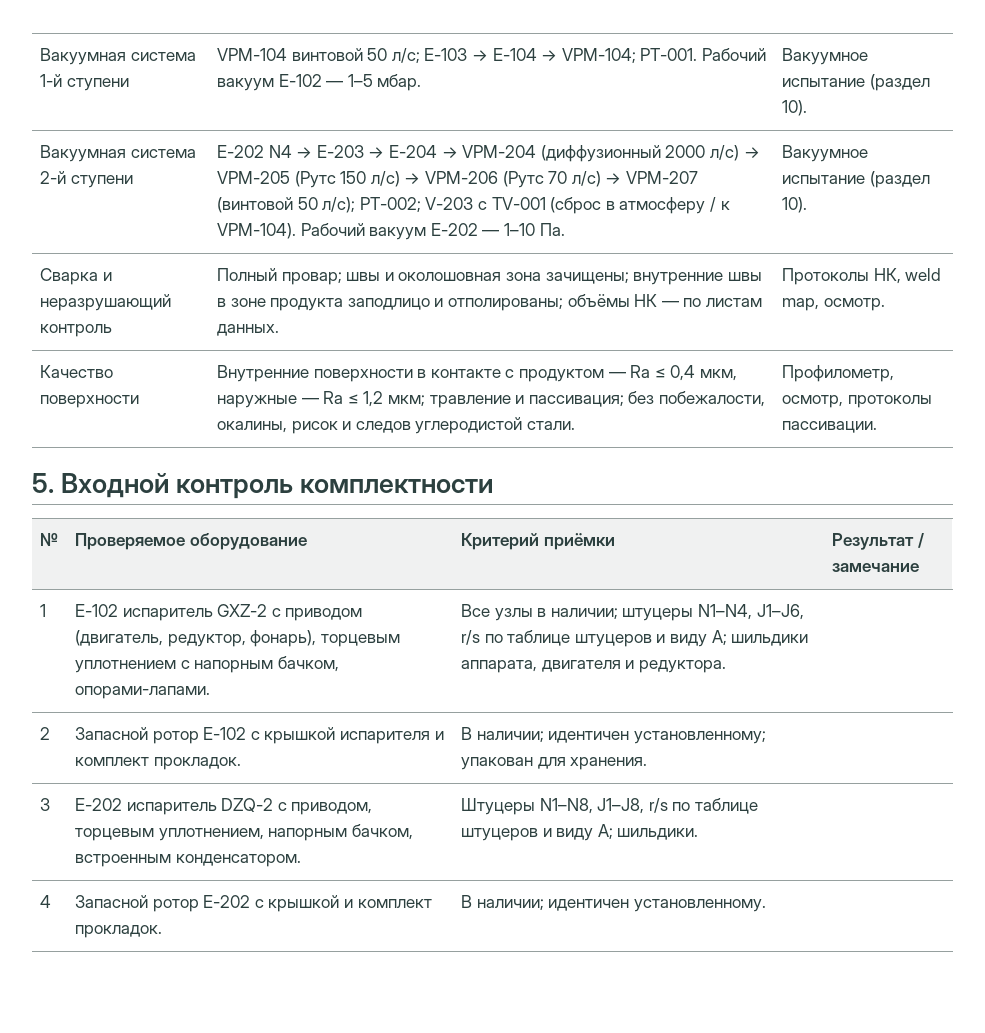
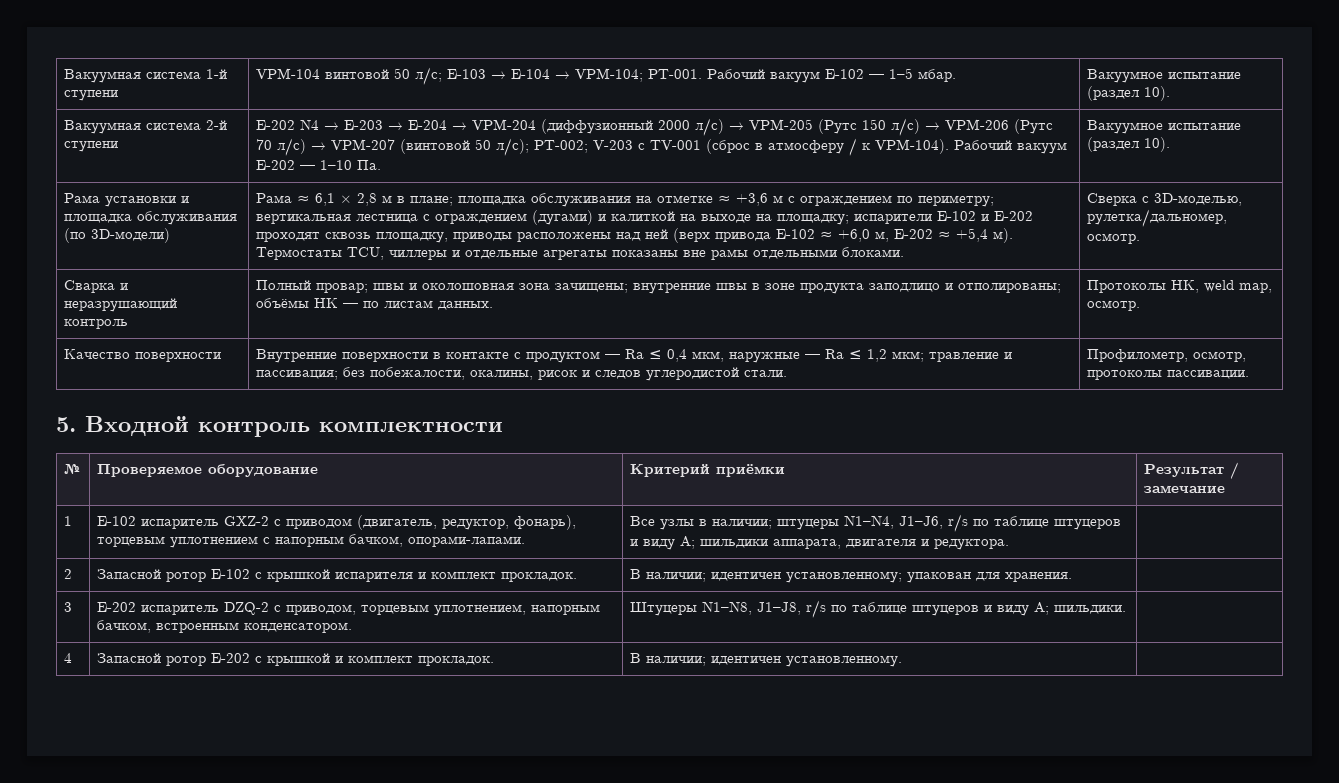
(808, 205) none -> [63,193,189,207] [63,211,237,225] [63,228,170,243] [255,193,994,207] [255,210,1033,225] [255,228,1013,243] [255,247,904,260] [1086,193,1242,206] [1086,209,1227,227] [1086,233,1140,244] // Рама установки и площадка обслуживания (по 3D-модели) | Рама ≈ 6,1 × 2,8 м в плане; площадка обслуживания на отметке ≈ +3,6 м с ограждением по периметру; вертикальная лестница с ограждением (дугами) и калиткой на выходе на площадку; испарители E-102 и E-202 проходят сквозь площадку, приводы расположены над ней (верх привода E-102 ≈ +6,0 м, E-202 ≈ +5,4 м). Термостаты TCU, чиллеры и отдельные агрегаты показаны вне рамы отдельными блоками. | Сверка с 3D-моделью, рулетка/дальномер, осмотр.

